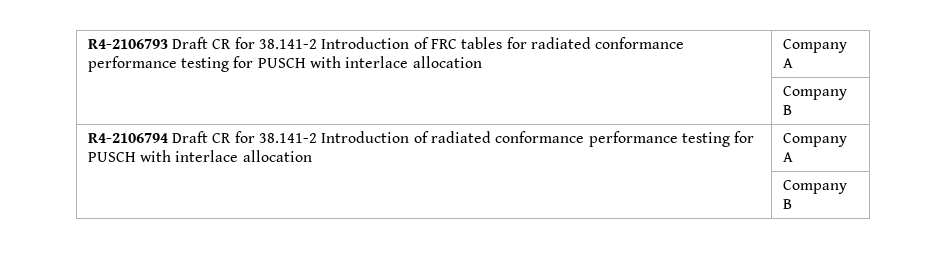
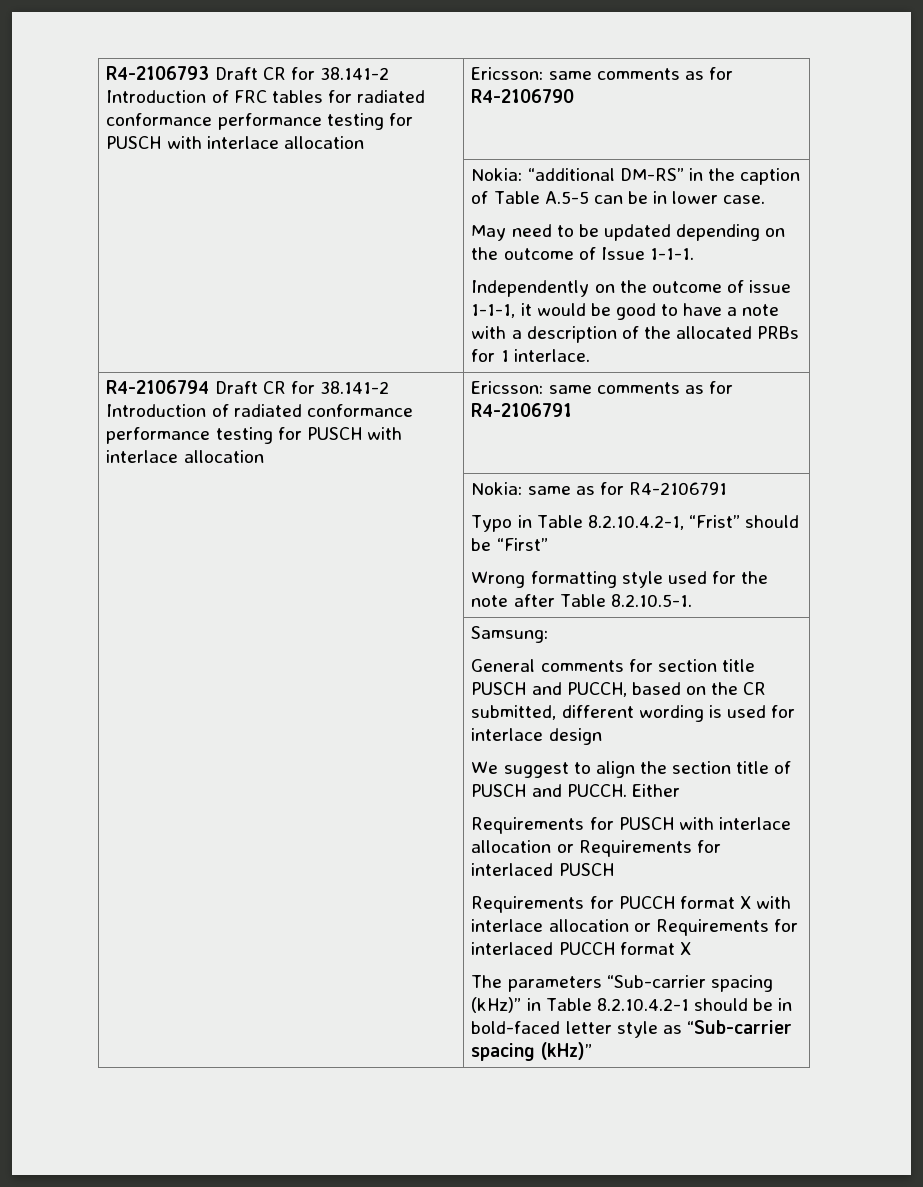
[782,39,847,53] [782,58,793,68] [782,86,847,100] [782,105,792,115] Company A // | Company B -> [471,67,733,80] [471,89,575,103] [471,168,801,185] [471,191,766,204] [471,224,786,241] [471,247,694,260] [471,280,792,297] [471,303,780,320] [471,326,800,343] [471,349,590,362] Ericsson: same comments as for R4-2106790 // | Nokia: “additional DM-RS” in the caption of Table A.5-5 can be in lower case. // May need to be updated depending on the outcome of Issue 1-1-1. // Independently on the outcome of issue 1-1-1, it would be good to have a note with a description of the allocated PRBs for 1 interlace.
[782,133,847,147] [782,152,793,162] [782,180,847,194] [782,199,792,209] Company A // | Company B -> [471,381,733,394] [471,403,573,417] [471,482,727,495] [471,515,800,532] [471,538,548,551] [471,571,769,588] [471,594,692,607] [471,626,549,643] [471,659,755,672] [471,682,767,697] [471,705,796,722] [471,728,602,745] [471,761,792,778] [471,784,680,797] [471,817,791,834] [471,840,721,857] [471,863,614,876] [471,896,792,913] [471,919,798,936] [471,942,691,955] [471,975,773,992] [471,997,793,1013] [471,1020,792,1038] [471,1042,592,1061] Ericsson: same comments as for R4-2106791 // | Nokia: same as for R4-2106791 // Typo in Table 8.2.10.4.2-1, “Frist” should be “First” // Wrong formatting style used for the note after Table 8.2.10.5-1. // | Samsung: // General comments for section title PUSCH and PUCCH, based on the CR submitted, different wording is used for interlace design // We suggest to align the section title of PUSCH and PUCCH. Either // Requirements for PUSCH with interlace allocation or Requirements for interlaced PUSCH // Requirements for PUCCH format X with interlace allocation or Requirements for interlaced PUCCH format X // The parameters “Sub-carrier spacing (kHz)” in Table 8.2.10.4.2-1 should be in bold-faced letter style as “Sub-carrier spacing (kHz)”

